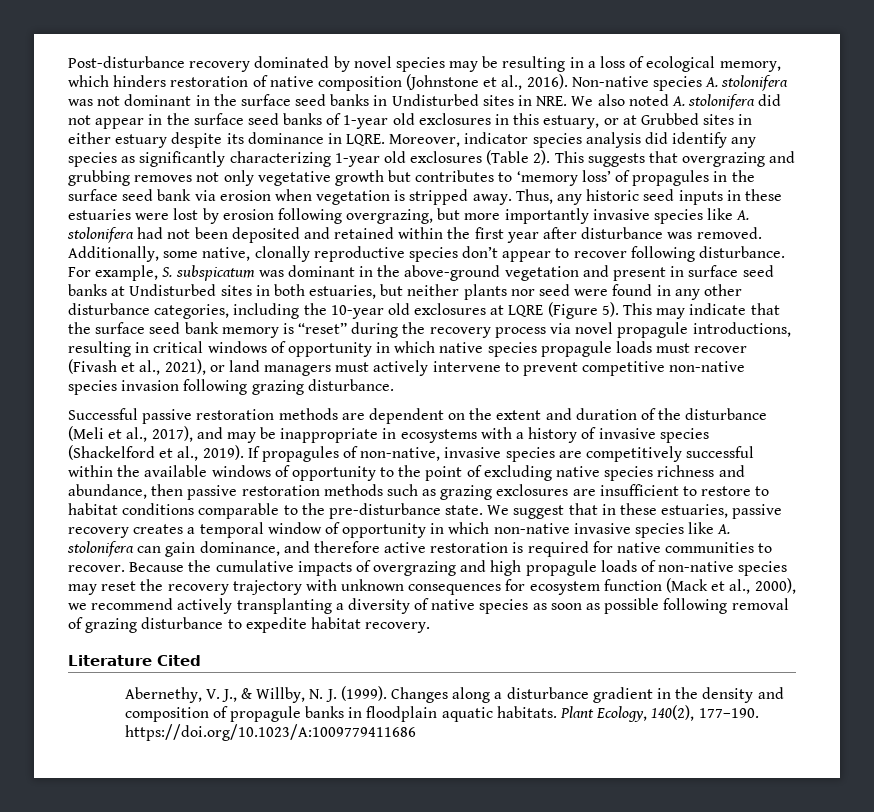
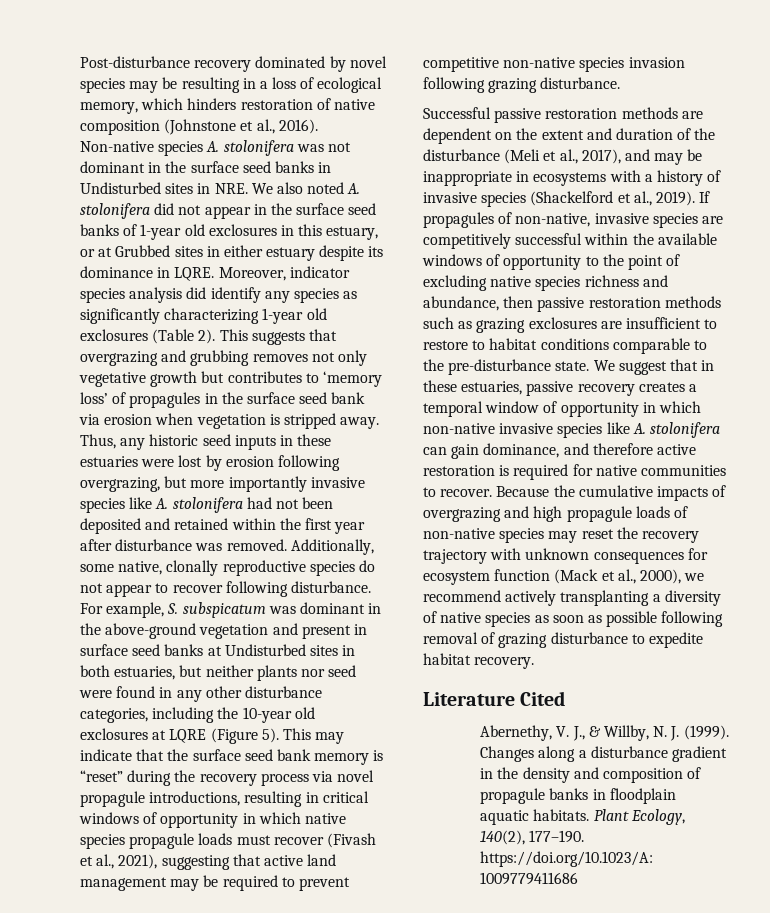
[462,246,499,258] don’t -> [358,560,375,572] [80,583,103,593] do not
[209,360,501,376] or land managers must actively intervene -> [161,854,337,870] [80,875,278,891] suggesting that active land management may be required

